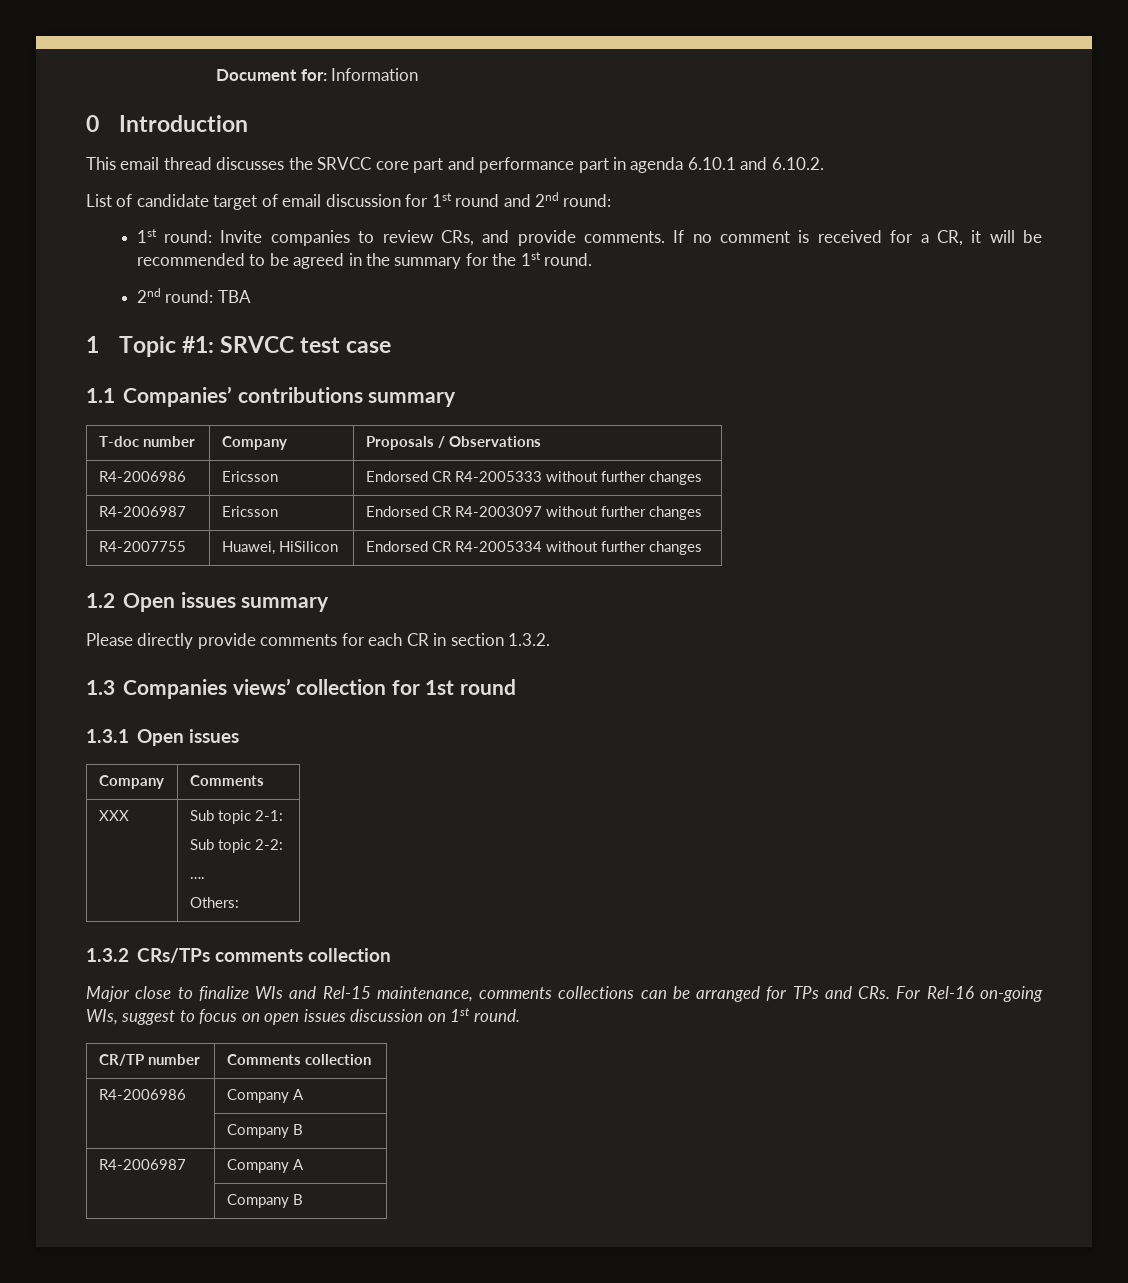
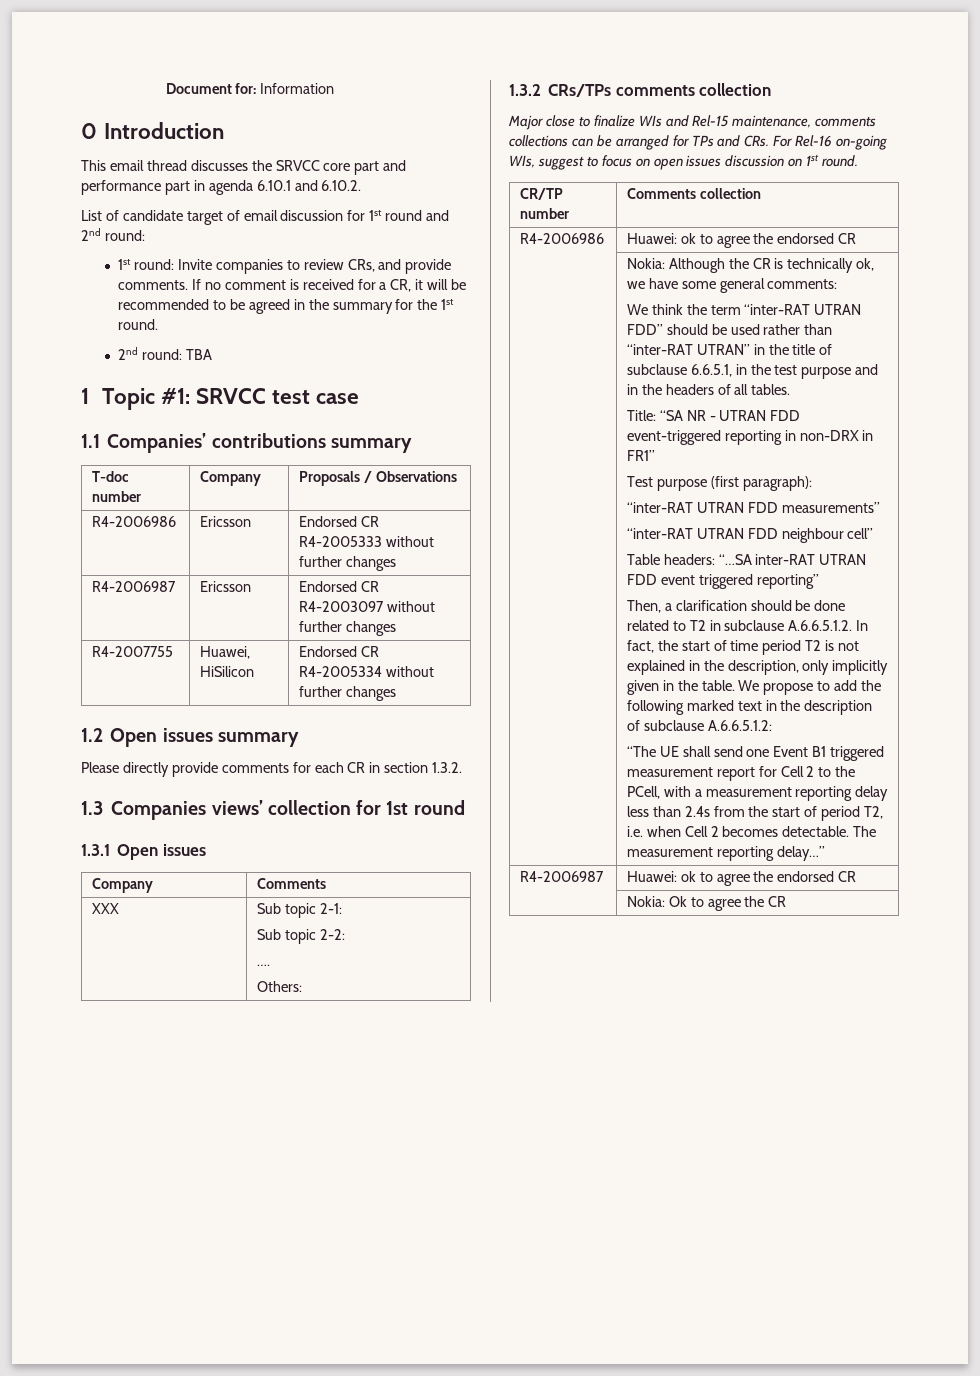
[226,1089,304,1103] [226,1124,303,1138] [98,1159,186,1170] [226,1159,304,1173] [226,1194,303,1208] Company A // | Company B // R4-2006987 | Company A // | Company B -> [626,233,857,248] [626,258,875,273] [626,278,838,293] [626,304,862,315] [626,324,833,335] [626,344,833,355] [626,364,879,379] [626,384,791,395] [626,410,801,421] [626,430,874,445] [626,450,655,461] [626,476,812,491] [626,502,880,513] [626,528,874,543] [626,554,867,565] [626,574,819,589] [626,600,846,613] [626,620,869,631] [626,640,860,655] [626,660,889,675] [626,680,882,695] [626,700,873,715] [626,720,772,731] [626,746,885,761] [626,766,856,781] [626,786,889,801] [626,806,884,821] [626,826,877,837] [626,846,825,861] [519,871,604,882] [626,871,857,886] [626,896,787,911] Huawei: ok to agree the endorsed CR // | Nokia: Although the CR is technically ok, we have some general comments: // We think the term “inter-RAT UTRAN FDD” should be used rather than “inter-RAT UTRAN” in the title of subclause 6.6.5.1, in the test purpose and in the headers of all tables. // Title: “SA NR - UTRAN FDD event-triggered reporting in non-DRX in FR1” // Test purpose (first paragraph): // “inter-RAT UTRAN FDD measurements” // “inter-RAT UTRAN FDD neighbour cell” // Table headers: “…SA inter-RAT UTRAN FDD event triggered reporting” // Then, a clarification should be done related to T2 in subclause A.6.6.5.1.2. In fact, the start of time period T2 is not explained in the description, only implicitly given in the table. We propose to add the following marked text in the description of subclause A.6.6.5.1.2: // “The UE shall send one Event B1 triggered measurement report for Cell 2 to the PCell, with a measurement reporting delay less than 2.4s from the start of period T2, i.e. when Cell 2 becomes detectable. The measurement reporting delay…” // R4-2006987 | Huawei: ok to agree the endorsed CR // | Nokia: Ok to agree the CR

